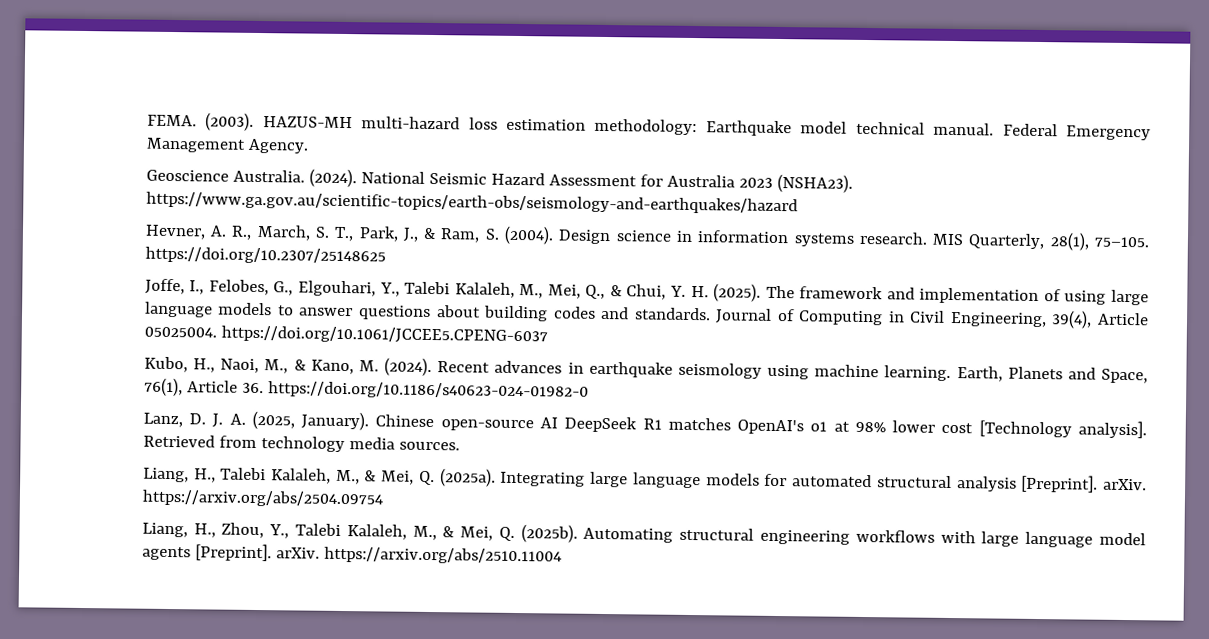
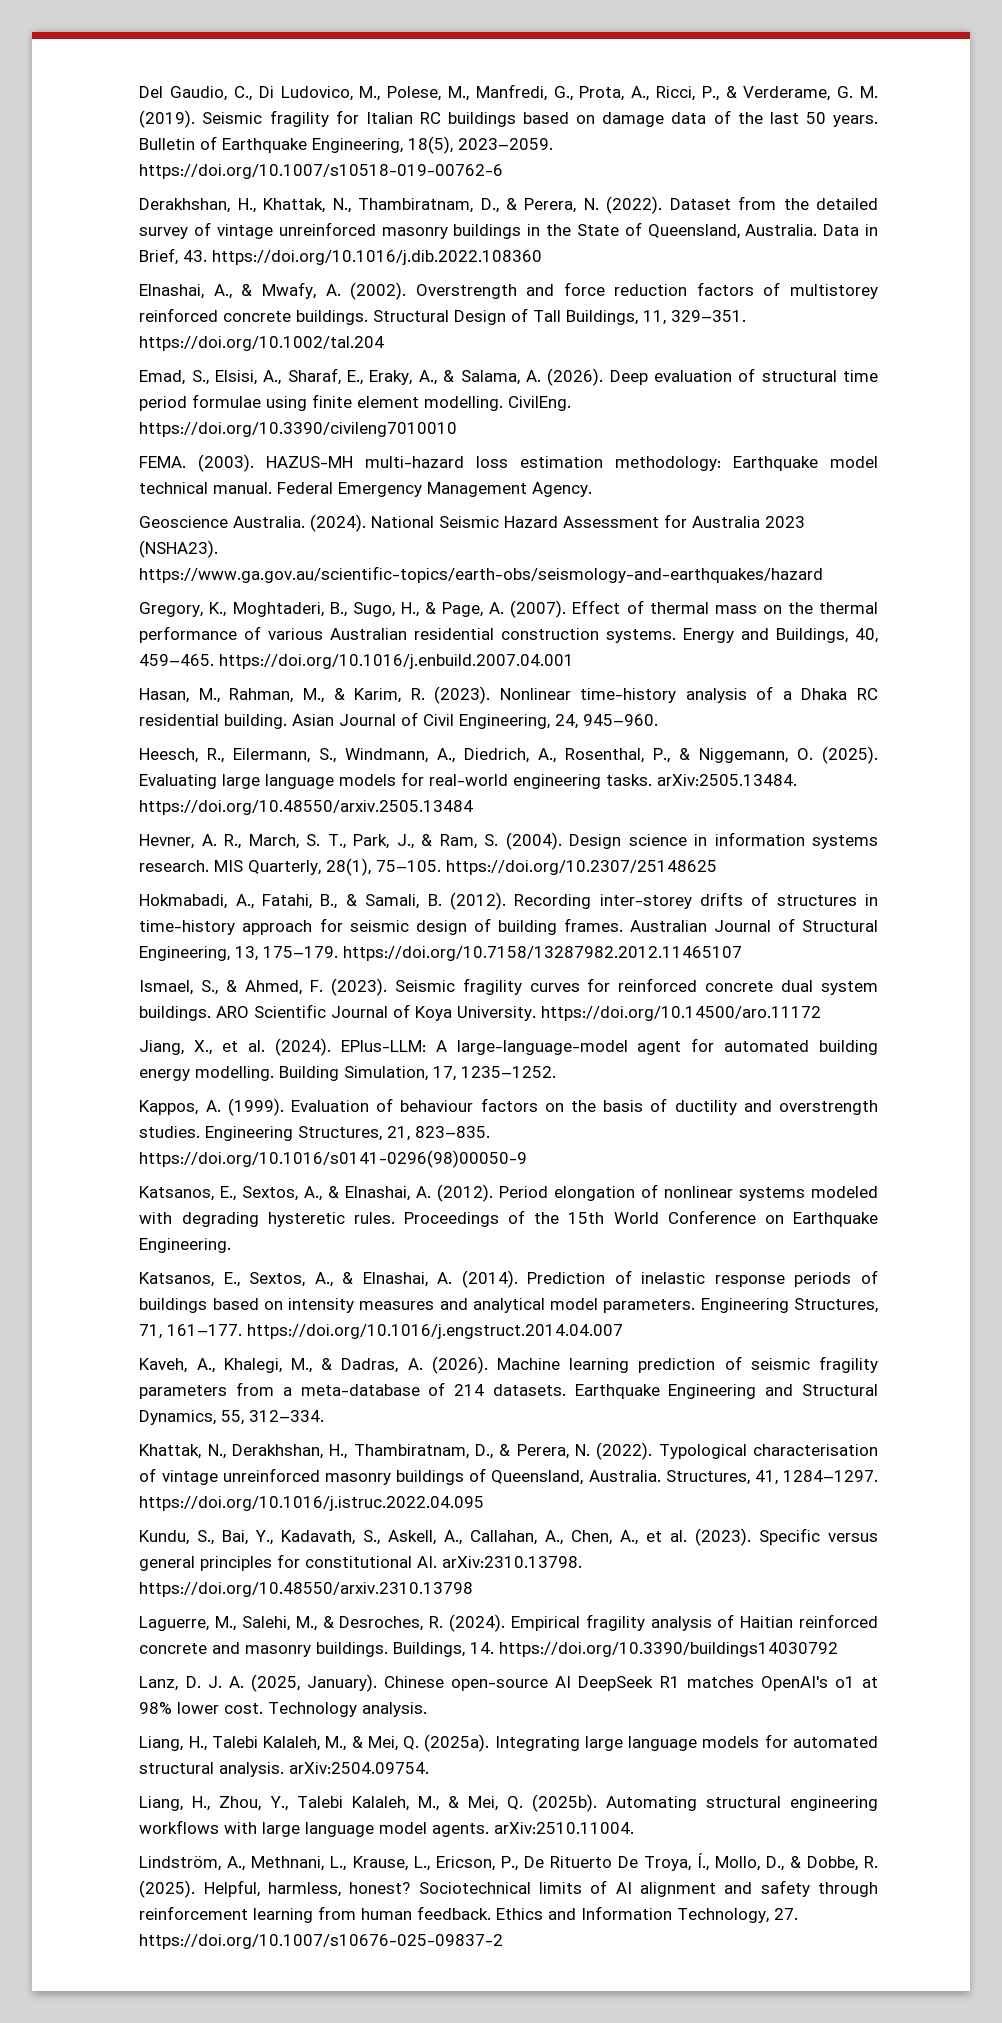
(146, 120) none -> [139,84,879,101] [139,110,878,128] [139,136,554,154] [139,164,504,179] [139,196,879,214] [139,222,879,239] [139,248,543,265] [139,282,878,300] [139,308,747,325] [139,336,385,351] [139,368,878,386] [139,394,572,411] [139,422,458,437] Del Gaudio, C., Di Ludovico, M., Polese, M., Manfredi, G., Prota, A., Ricci, P., & Verderame, G. M. (2019). Seismic fragility for Italian RC buildings based on damage data of the last 50 years. Bulletin of Earthquake Engineering, 18(5), 2023–2059. https://doi.org/10.1007/s10518-019-00762-6 // Derakhshan, H., Khattak, N., Thambiratnam, D., & Perera, N. (2022). Dataset from the detailed survey of vintage unreinforced masonry buildings in the State of Queensland, Australia. Data in Brief, 43. https://doi.org/10.1016/j.dib.2022.108360 // Elnashai, A., & Mwafy, A. (2002). Overstrength and force reduction factors of multistorey reinforced concrete buildings. Structural Design of Tall Buildings, 11, 329–351. https://doi.org/10.1002/tal.204 // Emad, S., Elsisi, A., Sharaf, E., Eraky, A., & Salama, A. (2026). Deep evaluation of structural time period formulae using finite element modelling. CivilEng. https://doi.org/10.3390/civileng7010010 //
(798, 203) none -> [139,600,878,618] [139,626,878,643] [139,654,575,669] [139,686,878,704] [139,712,659,729] [139,746,878,764] [139,772,798,789] [139,800,474,815] // Gregory, K., Moghtaderi, B., Sugo, H., & Page, A. (2007). Effect of thermal mass on the thermal performance of various Australian residential construction systems. Energy and Buildings, 40, 459–465. https://doi.org/10.1016/j.enbuild.2007.04.001 // Hasan, M., Rahman, M., & Karim, R. (2023). Nonlinear time-history analysis of a Dhaka RC residential building. Asian Journal of Civil Engineering, 24, 945–960. // Heesch, R., Eilermann, S., Windmann, A., Diedrich, A., Rosenthal, P., & Niggemann, O. (2025). Evaluating large language models for real-world engineering tasks. arXiv:2505.13484. https://doi.org/10.48550/arxiv.2505.13484
[144,278,1149,306] [144,301,1149,329] [143,325,548,345] [143,356,1149,384] [143,377,589,400] Joffe, I., Felobes, G., Elgouhari, Y., Talebi Kalaleh, M., Mei, Q., & Chui, Y. H. (2025). The framework and implementation of using large language models to answer questions about building codes and standards. Journal of Computing in Civil Engineering, 39(4), Article 05025004. https://doi.org/10.1061/JCCEE5.CPENG-6037 // Kubo, H., Naoi, M., & Kano, M. (2024). Recent advances in earthquake seismology using machine learning. Earth, Planets and Space, 76(1), Article 36. https://doi.org/10.1186/s40623-024-01982-0 -> [139,892,878,910] [139,918,879,935] [139,946,743,961] [139,978,878,996] [139,1004,822,1021] [139,1038,878,1056] [139,1066,557,1081] [139,1098,878,1116] [139,1126,491,1141] [139,1150,528,1168] [139,1184,878,1202] [139,1210,878,1227] [139,1238,232,1253] [139,1270,878,1288] [139,1298,878,1313] [139,1324,624,1339] [139,1356,878,1374] [139,1382,878,1399] [139,1410,325,1425] [139,1442,878,1460] [139,1468,878,1485] [139,1496,485,1511] [139,1528,878,1546] [139,1554,583,1571] [139,1582,474,1597] [139,1614,879,1632] [139,1642,839,1657] Hokmabadi, A., Fatahi, B., & Samali, B. (2012). Recording inter-storey drifts of structures in time-history approach for seismic design of building frames. Australian Journal of Structural Engineering, 13, 175–179. https://doi.org/10.7158/13287982.2012.11465107 // Ismael, S., & Ahmed, F. (2023). Seismic fragility curves for reinforced concrete dual system buildings. ARO Scientific Journal of Koya University. https://doi.org/10.14500/aro.11172 // Jiang, X., et al. (2024). EPlus-LLM: A large-language-model agent for automated building energy modelling. Building Simulation, 17, 1235–1252. // Kappos, A. (1999). Evaluation of behaviour factors on the basis of ductility and overstrength studies. Engineering Structures, 21, 823–835. https://doi.org/10.1016/s0141-0296(98)00050-9 // Katsanos, E., Sextos, A., & Elnashai, A. (2012). Period elongation of nonlinear systems modeled with degrading hysteretic rules. Proceedings of the 15th World Conference on Earthquake Engineering. // Katsanos, E., Sextos, A., & Elnashai, A. (2014). Prediction of inelastic response periods of buildings based on intensity measures and analytical model parameters. Engineering Structures, 71, 161–177. https://doi.org/10.1016/j.engstruct.2014.04.007 // Kaveh, A., Khalegi, M., & Dadras, A. (2026). Machine learning prediction of seismic fragility parameters from a meta-database of 214 datasets. Earthquake Engineering and Structural Dynamics, 55, 312–334. // Khattak, N., Derakhshan, H., Thambiratnam, D., & Perera, N. (2022). Typological characterisation of vintage unreinforced masonry buildings of Queensland, Australia. Structures, 41, 1284–1297. https://doi.org/10.1016/j.istruc.2022.04.095 // Kundu, S., Bai, Y., Kadavath, S., Askell, A., Callahan, A., Chen, A., et al. (2023). Specific versus general principles for constitutional AI. arXiv:2310.13798. https://doi.org/10.48550/arxiv.2310.13798 // Laguerre, M., Salehi, M., & Desroches, R. (2024). Empirical fragility analysis of Haitian reinforced concrete and masonry buildings. Buildings, 14. https://doi.org/10.3390/buildings14030792
[941,420,1147,439] [142,434,460,453] cost [Technology analysis]. Retrieved from technology media sources. -> [224,1702,428,1717] cost. Technology analysis.
[956,474,1147,493] [141,489,383,508] analysis [Preprint]. arXiv. https://arxiv.org/abs/2504.09754 -> [219,1762,430,1777] analysis. arXiv:2504.09754.
[141,543,562,565] agents [Preprint]. arXiv. https://arxiv.org/abs/2510.11004 -> [432,1822,635,1837] [139,1853,879,1871] [139,1880,878,1898] [139,1906,799,1923] [139,1934,504,1949] agents. arXiv:2510.11004. // Lindström, A., Methnani, L., Krause, L., Ericson, P., De Rituerto De Troya, Í., Mollo, D., & Dobbe, R. (2025). Helpful, harmless, honest? Sociotechnical limits of AI alignment and safety through reinforcement learning from human feedback. Ethics and Information Technology, 27. https://doi.org/10.1007/s10676-025-09837-2

